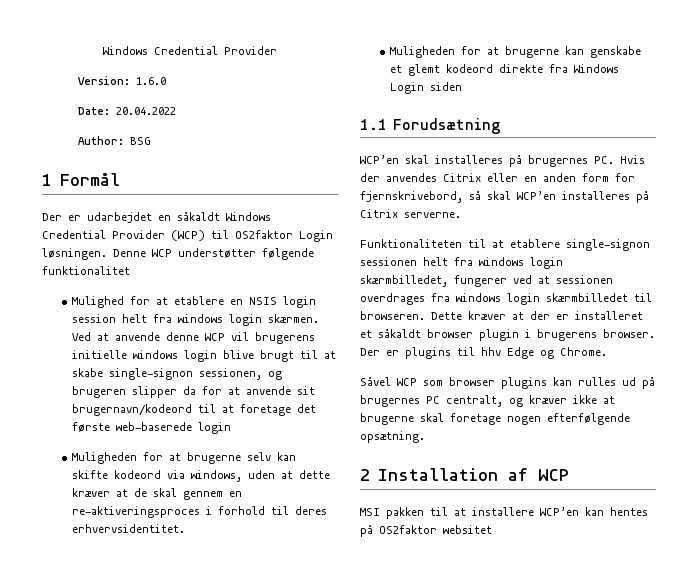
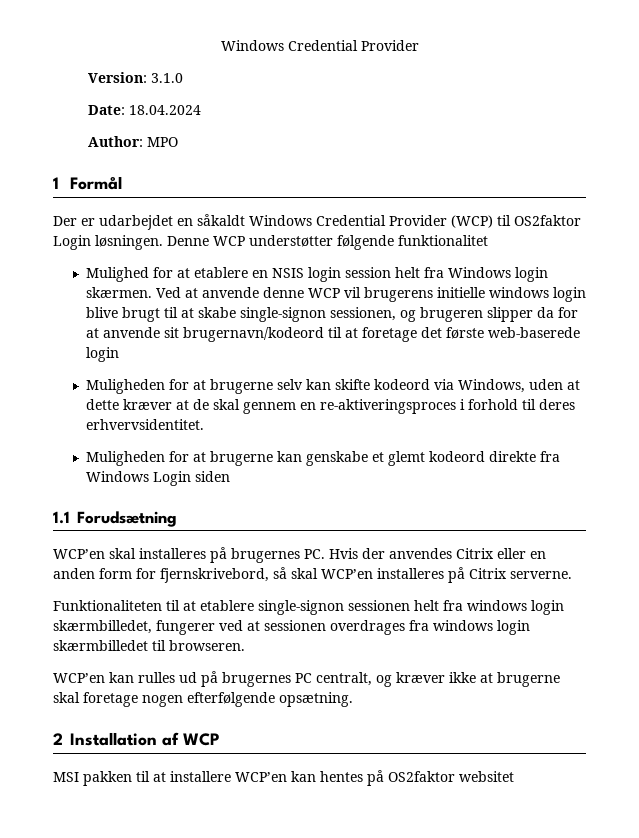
[135,77,166,85] 1.6.0 -> [150,73,183,83] 3.1.0
[115,107,176,115] 20.04.2022 -> [128,105,201,115] 18.04.2024
[129,137,151,145] BSG -> [146,137,178,147] MPO
[178,314,224,323] windows -> [447,267,511,278] Windows
[191,470,243,482] windows, -> [457,379,525,393] Windows,
[431,311,643,320] [360,329,655,341] [360,347,607,359] [360,377,547,389] Dette kræver at der er installeret et såkaldt browser plugin i brugerens browser. Der er plugins til hhv Edge og Chrome. // Såvel WCP som browser plugins -> [53,673,105,683] // WCP’en

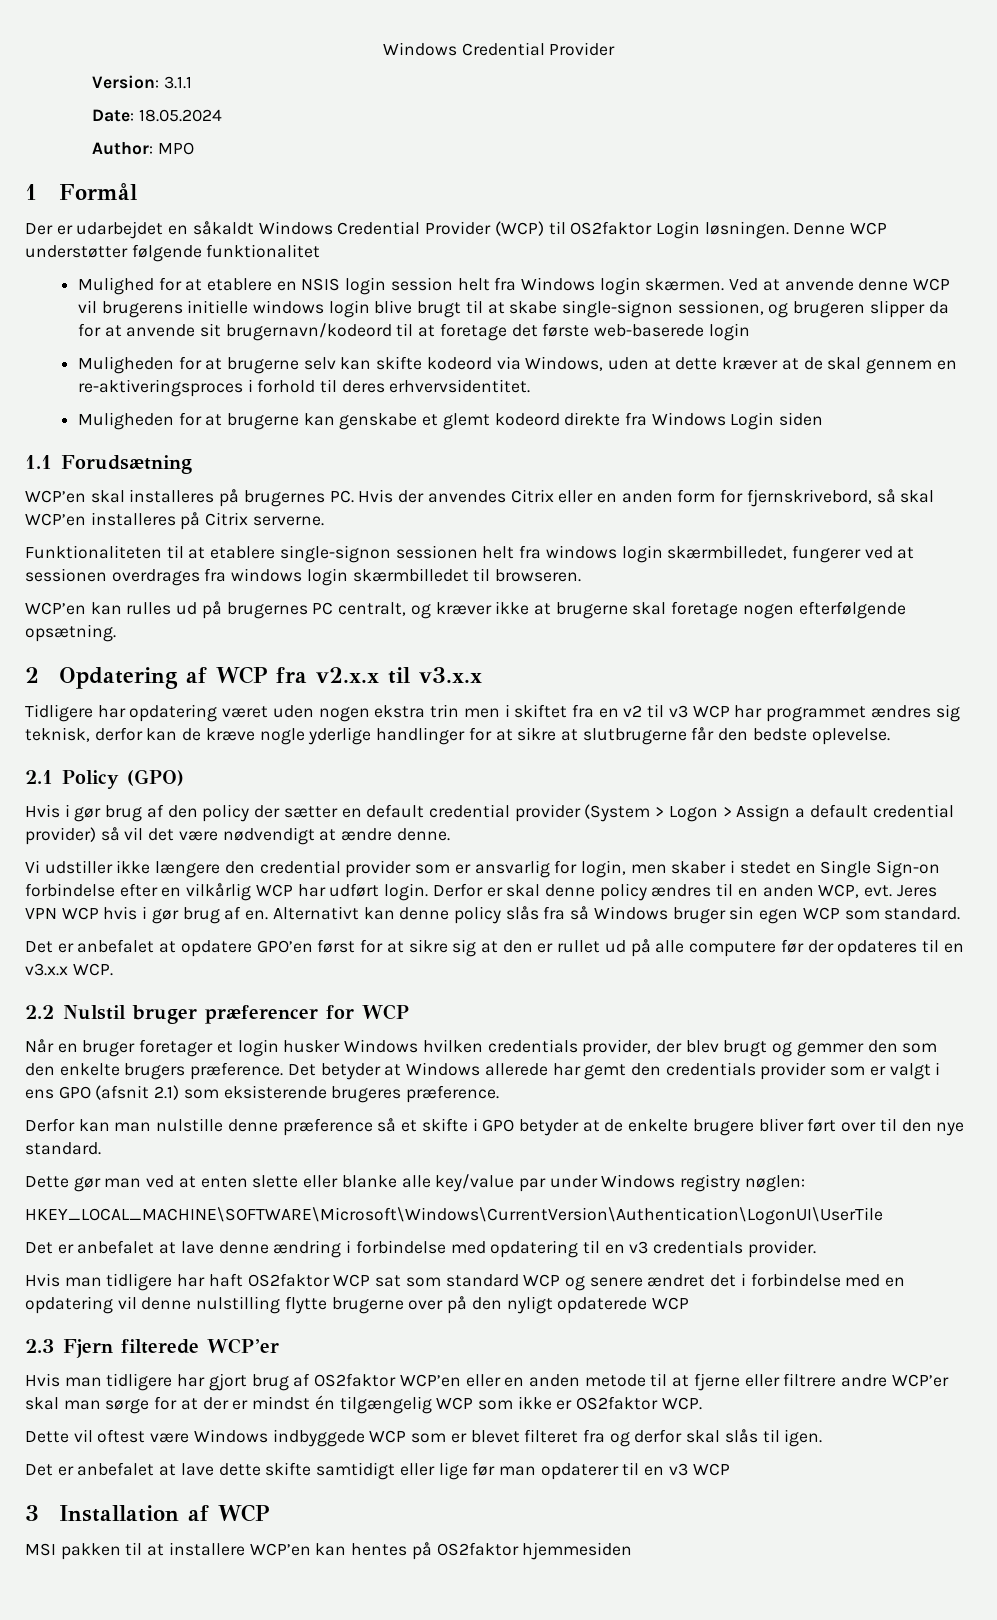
[150,73,183,83] 3.1.0 -> [163,76,192,89] 3.1.1
[128,105,201,115] 18.04.2024 -> [138,109,222,122] 18.05.2024
(63, 739) none -> [58,666,482,689] [25,704,960,722] [25,727,890,745] [25,769,184,789] [25,804,954,822] [25,827,450,845] [25,860,941,878] [25,883,937,901] [25,906,961,924] [25,939,964,957] [25,963,113,976] [25,1004,409,1024] [25,1039,938,1057] [25,1062,941,1080] [25,1085,500,1103] [25,1118,965,1136] [25,1142,101,1155] [25,1174,805,1192] [25,1207,883,1225] [25,1240,816,1258] [25,1273,906,1291] [25,1296,689,1314] [25,1338,279,1358] [25,1373,949,1391] [25,1395,702,1414] [25,1429,823,1447] [25,1462,730,1480] [25,1505,39,1521] Opdatering af WCP fra v2.x.x til v3.x.x // Tidligere har opdatering været uden nogen ekstra trin men i skiftet fra en v2 til v3 WCP har programmet ændres sig teknisk, derfor kan de kræve nogle yderlige handlinger for at sikre at slutbrugerne får den bedste oplevelse. // 2.1 Policy (GPO) // Hvis i gør brug af den policy der sætter en default credential provider (System > Logon > Assign a default credential provider) så vil det være nødvendigt at ændre denne. // Vi udstiller ikke længere den credential provider som er ansvarlig for login, men skaber i stedet en Single Sign-on forbindelse efter en vilkårlig WCP har udført login. Derfor er skal denne policy ændres til en anden WCP, evt. Jeres VPN WCP hvis i gør brug af en. Alternativt kan denne policy slås fra så Windows bruger sin egen WCP som standard. // Det er anbefalet at opdatere GPO’en først for at sikre sig at den er rullet ud på alle computere før der opdateres til en v3.x.x WCP. // 2.2 Nulstil bruger præferencer for WCP // Når en bruger foretager et login husker Windows hvilken credentials provider, der blev brugt og gemmer den som den enkelte brugers præference. Det betyder at Windows allerede har gemt den credentials provider som er valgt i ens GPO (afsnit 2.1) som eksisterende brugeres præference. // Derfor kan man nulstille denne præference så et skifte i GPO betyder at de enkelte brugere bliver ført over til den nye standard. // Dette gør man ved at enten slette eller blanke alle key/value par under Windows registry nøglen: // HKEY_LOCAL_MACHINE\SOFTWARE\Microsoft\Windows\CurrentVersion\Authentication\LogonUI\UserTile // Det er anbefalet at lave denne ændring i forbindelse med opdatering til en v3 credentials provider. // Hvis man tidligere har haft OS2faktor WCP sat som standard WCP og senere ændret det i forbindelse med en opdatering vil denne nulstilling flytte brugerne over på den nyligt opdaterede WCP // 2.3 Fjern filterede WCP’er // Hvis man tidligere har gjort brug af OS2faktor WCP’en eller en anden metode til at fjerne eller filtrere andre WCP’er skal man sørge for at der er mindst én tilgængelig WCP som ikke er OS2faktor WCP. // Dette vil oftest være Windows indbyggede WCP som er blevet filteret fra og derfor skal slås til igen. // Det er anbefalet at lave dette skifte samtidigt eller lige før man opdaterer til en v3 WCP // 3
[459,771,514,782] websitet -> [522,1542,633,1560] hjemmesiden

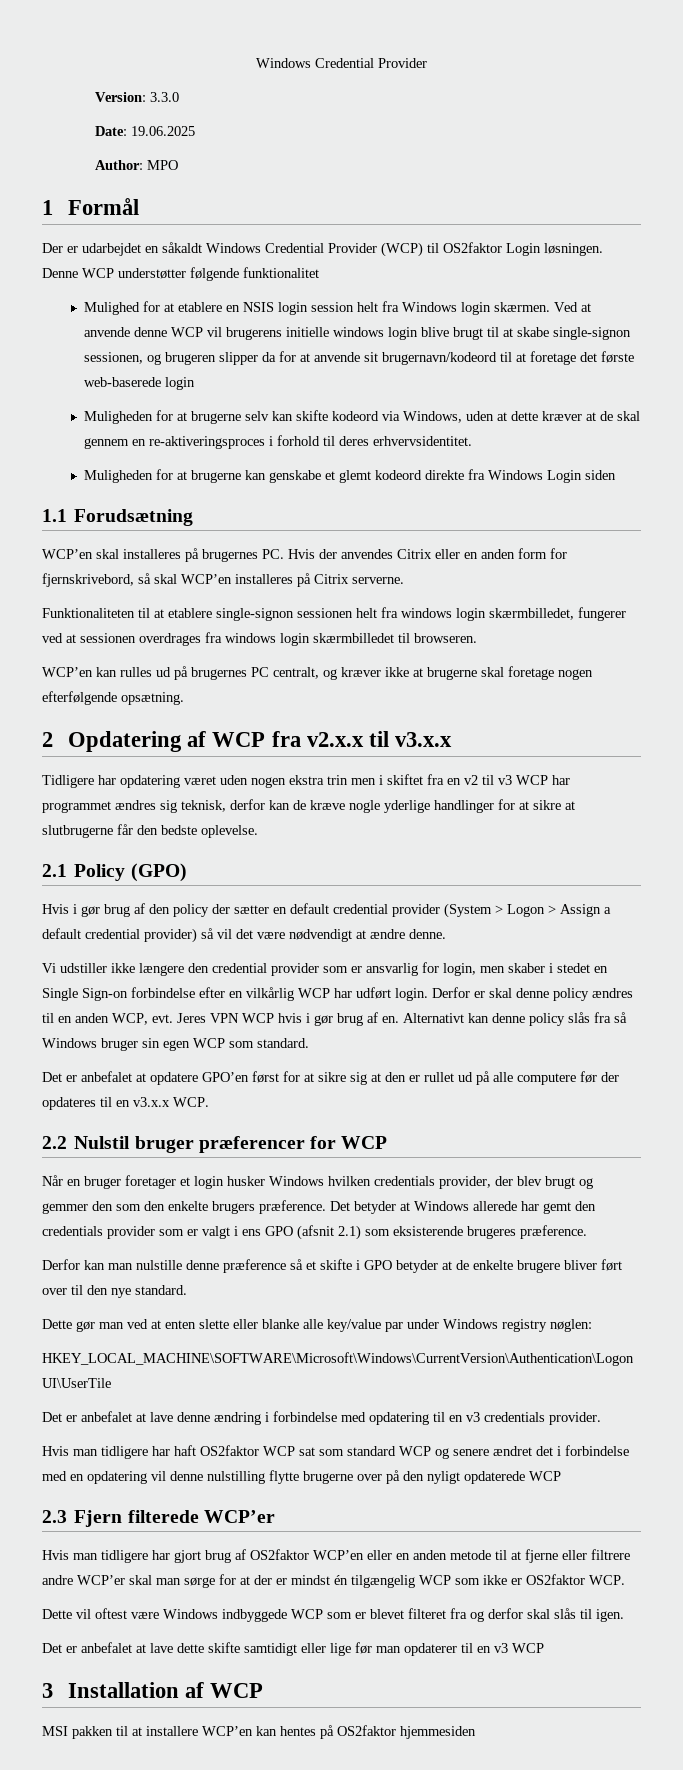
[163,76,192,89] 3.1.1 -> [149,92,179,102] 3.3.0
[138,109,222,122] 18.05.2024 -> [130,126,195,136] 19.06.2025

